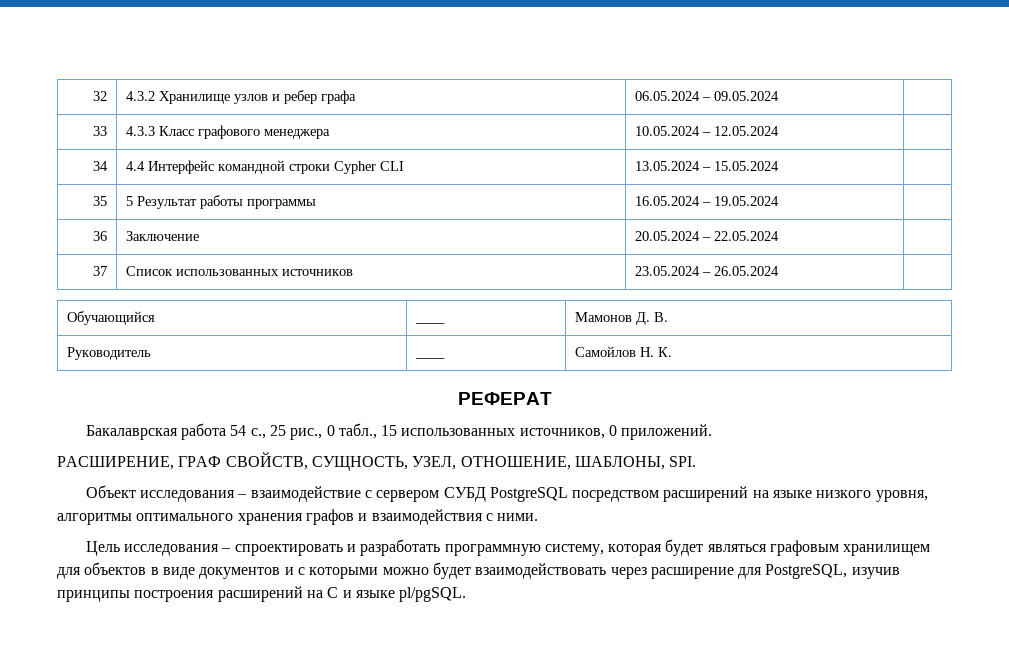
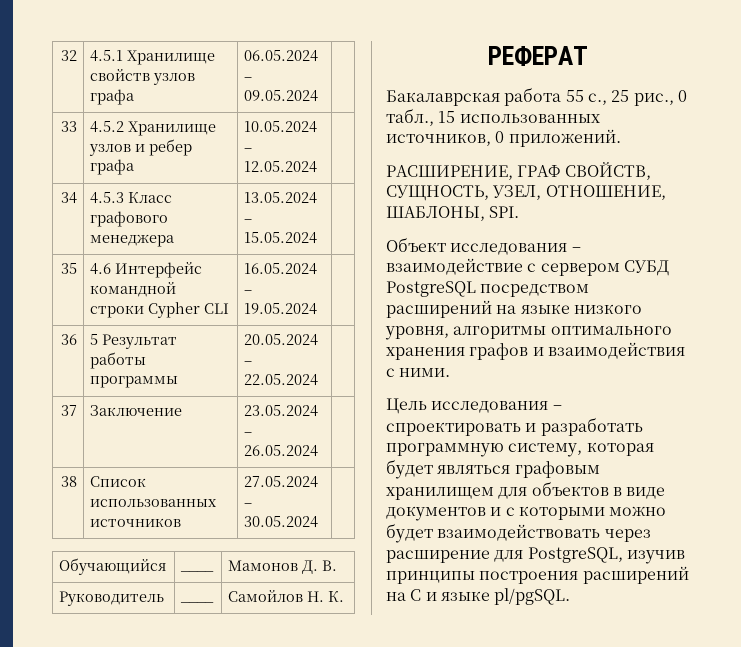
[126,90,318,104] 4.3.2 Хранилище узлов и ребер -> [90,50,216,65] [90,69,196,85] 4.5.1 Хранилище свойств узлов
[126,125,331,139] [635,126,780,136] [92,161,108,171] [126,160,405,174] [635,161,780,171] [92,196,107,206] [126,195,317,209] 4.3.3 Класс графового менеджера | 10.05.2024 – 12.05.2024 | // 34 | 4.4 Интерфейс командной строки Cypher CLI | 13.05.2024 – 15.05.2024 | // 35 | 5 Результат работы программы -> [90,121,217,136] [89,139,193,156] [90,159,135,175] [244,121,318,133] [244,148,253,152] [244,161,318,173] [60,192,77,204] [90,192,173,204] [90,211,169,227] [90,234,175,247] [244,192,318,204] [244,219,253,223] [244,232,318,244] [60,263,77,274] [90,262,203,278] [90,282,177,297] [90,302,230,318] 4.5.2 Хранилище узлов и ребер графа | 10.05.2024 – 12.05.2024 | // 34 | 4.5.3 Класс графового менеджера | 13.05.2024 – 15.05.2024 | // 35 | 4.6 Интерфейс командной строки Cypher CLI
[126,231,200,241] Заключение -> [90,334,178,349] [90,352,147,369] [90,376,179,388] 5 Результат работы программы
(107, 271) none -> [90,405,183,416] [244,405,319,417] [244,432,253,436] [244,445,319,457] [60,476,77,487] | Заключение | 23.05.2024 – 26.05.2024 | // 38
[635,266,780,276] 23.05.2024 – 26.05.2024 -> [244,476,319,488] [244,503,253,507] [244,516,319,528] 27.05.2024 – 30.05.2024
[230,425,247,436] 54 -> [565,90,584,102] 55

